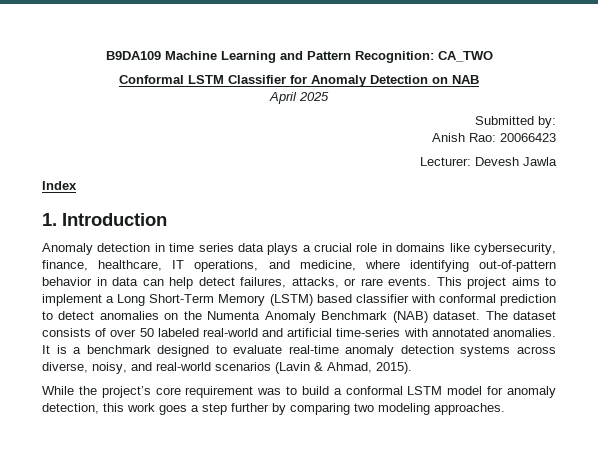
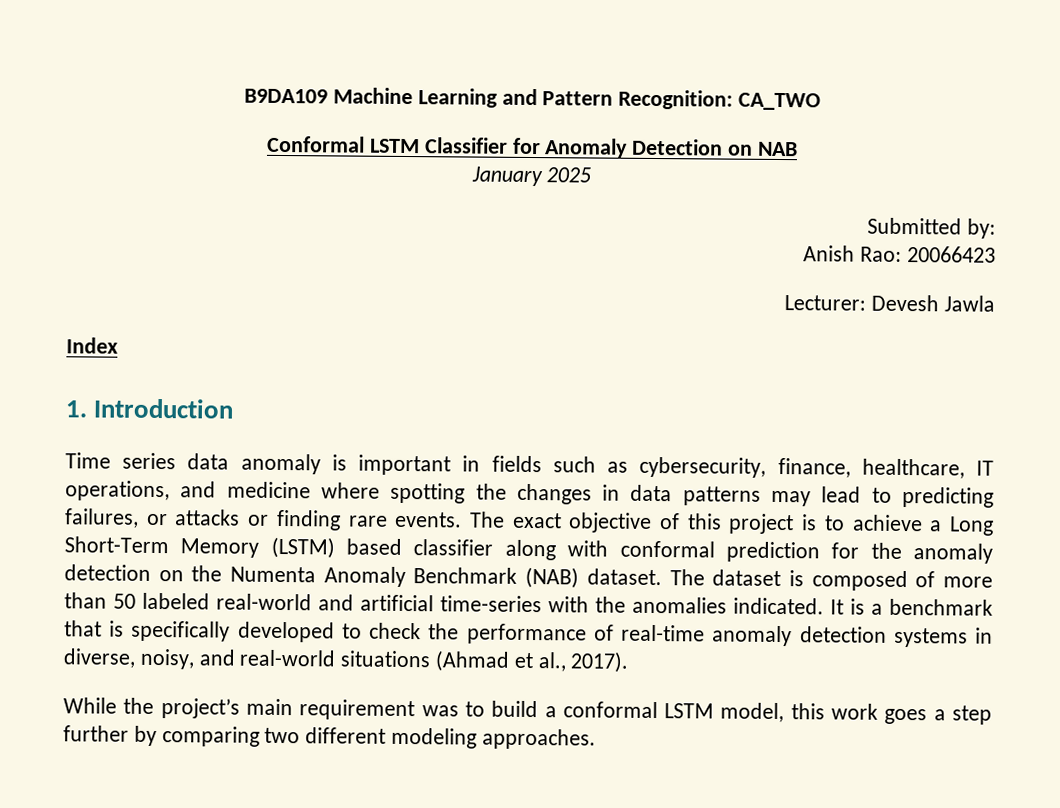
[269,92,297,104] April -> [470,166,543,187] January
[42,243,470,255] Anomaly detection in time series data plays a crucial role in domains like -> [65,452,629,476] Time series data anomaly is important in fields such as
[299,260,556,272] [42,277,556,289] [42,294,102,306] medicine, where identifying out-of-pattern behavior in data can help detect failures, attacks, or rare events. This project aims to implement -> [226,481,994,508] [64,508,923,535] medicine where spotting the changes in data patterns may lead to predicting failures, or attacks or finding rare events. The exact objective of this project is to achieve
(409, 298) none -> [504,539,556,561] along
[42,311,159,320] to detect anomalies -> [831,542,994,564] [64,564,151,581] for the anomaly detection
[42,328,137,337] consists of over -> [788,570,994,592] [64,592,107,609] is composed of more than
[431,328,556,337] annotated anomalies. -> [595,596,824,615] the anomalies indicated.
[157,345,283,357] designed to evaluate -> [64,620,614,645] that is specifically developed to check the performance of
[517,346,556,354] across -> [975,627,994,644] in
[215,362,412,374] scenarios (Lavin & Ahmad, 2015). -> [340,650,630,673] situations (Ahmad et al., 2017).
[155,387,181,395] core -> [245,698,293,716] main
[447,386,557,398] [42,403,99,414] model for anomaly detection, -> [720,702,785,723] model,
(374, 407) none -> [305,727,387,744] different

